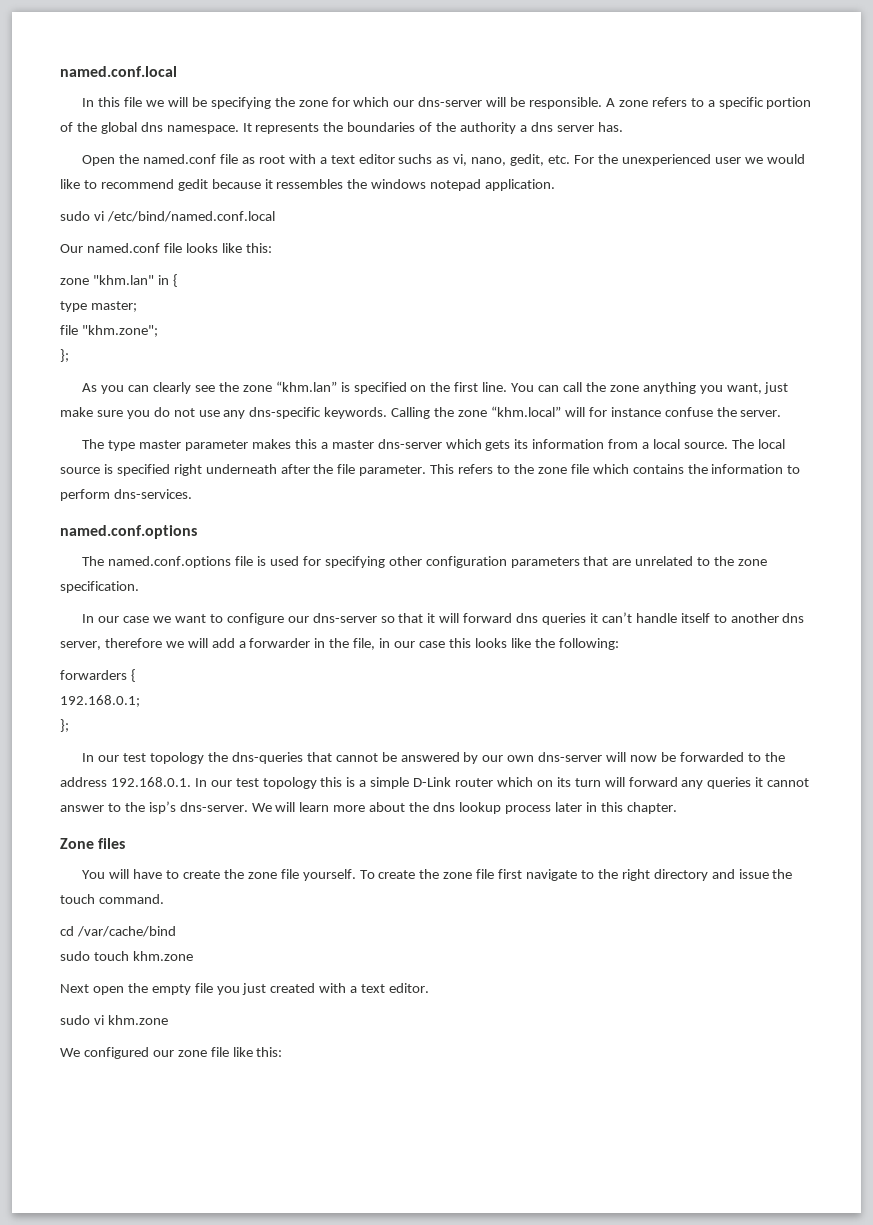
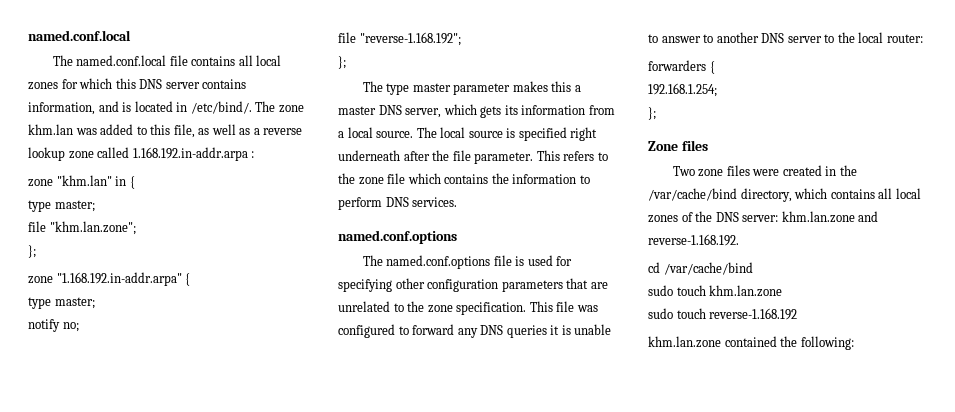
[82,97,812,109] [60,122,623,134] [82,154,805,166] [60,179,556,191] [60,211,275,222] [60,243,272,253] In this file we will be specifying the zone for which our dns-server will be responsible. A zone refers to a specific portion of the global dns namespace. It represents the boundaries of the authority a dns server has. // Open the named.conf file as root with a text editor suchs as vi, nano, gedit, etc. For the unexperienced user we would like to recommend gedit because it ressembles the windows notepad application. // sudo vi /etc/bind/named.conf.local // Our named.conf file looks like this: -> [52,55,282,66] [28,78,247,90] [28,101,304,115] [28,124,303,138] [28,147,255,161] The named.conf.local file contains all local zones for which this DNS server contains information, and is located in /etc/bind/. The zone khm.lan was added to this file, as well as a reverse lookup zone called 1.168.192.in-addr.arpa :
[81,325,158,337] [60,349,69,362] [82,381,789,394] [60,406,782,419] "khm.zone"; // }; // As you can clearly see the zone “khm.lan” is specified on the first line. You can call the zone anything you want, just make sure you do not use any dns-specific keywords. Calling the zone “khm.local” will for instance confuse the server. -> [49,221,136,235] [28,245,36,258] [28,272,191,286] [28,297,95,309] [28,319,79,332] [338,32,461,46] [338,56,346,69] "khm.lan.zone"; // }; // zone "1.168.192.in-addr.arpa" { // type master; // notify no; // file "reverse-1.168.192"; // };
[377,439,442,449] dns-server -> [378,105,442,118] DNS server,
[113,489,192,499] dns-services. -> [385,197,458,207] DNS services.
[82,612,805,625] [60,638,619,650] // In our case we want to configure our dns-server so that it will forward dns queries it can’t handle itself to another dns server, therefore we will add a forwarder in the file, in our case this looks like the following: -> [529,301,598,312] [338,324,612,338] [648,32,923,43] This file was configured to forward any DNS queries it is unable to answer to another DNS server to the local router:
[60,695,140,707] [60,719,69,732] [82,752,785,764] [60,777,810,789] [60,801,677,814] [60,838,126,849] [82,869,793,881] [60,894,164,904] [60,926,176,937] [60,951,193,961] [60,983,430,995] [60,1015,168,1025] [60,1047,283,1059] 192.168.0.1; // }; // In our test topology the dns-queries that cannot be answered by our own dns-server will now be forwarded to the address 192.168.0.1. In our test topology this is a simple D-Link router which on its turn will forward any queries it cannot answer to the isp’s dns-server. We will learn more about the dns lookup process later in this chapter. // Zone files // You will have to create the zone file yourself. To create the zone file first navigate to the right directory and issue the touch command. // cd /var/cache/bind // sudo touch khm.zone // Next open the empty file you just created with a text editor. // sudo vi khm.zone // We configured our zone file like this: -> [648,83,717,97] [648,107,656,120] [648,140,708,151] [672,165,857,177] [648,188,921,202] [648,211,879,223] [648,234,739,246] [648,262,753,275] [648,285,783,297] [648,308,798,320] [648,336,854,350] 192.168.1.254; // }; // Zone files // Two zone files were created in the /var/cache/bind directory, which contains all local zones of the DNS server: khm.lan.zone and reverse-1.168.192. // cd /var/cache/bind // sudo touch khm.lan.zone // sudo touch reverse-1.168.192 // khm.lan.zone contained the following:

